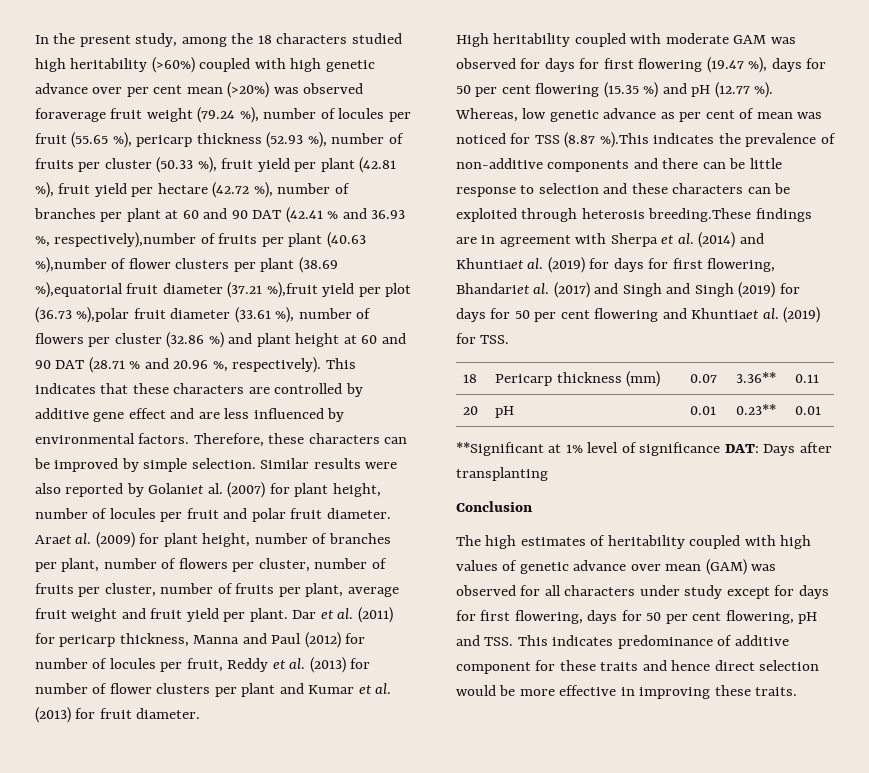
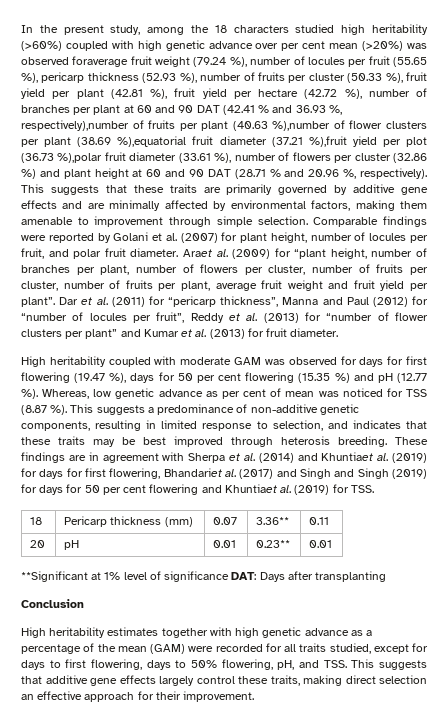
[35,383,343,394] indicates that these characters are controlled -> [50,184,328,195] suggests that these traits are primarily governed
[128,408,166,419] effect -> [21,200,57,209] effects
[224,408,345,422] [35,433,408,447] [34,458,398,472] [35,483,205,497] less influenced by environmental factors. Therefore, these characters can be improved by simple selection. Similar results were also reported by Golaniet -> [109,200,427,211] [21,216,428,227] [21,232,163,243] minimally affected by environmental factors, making them amenable to improvement through simple selection. Comparable findings were reported by Golani et
[186,508,219,519] fruit -> [21,248,44,259] fruit,
[163,533,198,547] plant -> [294,249,327,259] “plant
[249,608,288,622] plant. -> [21,297,55,307] plant”.
[59,633,189,647] pericarp thickness, -> [168,296,279,307] “pericarp thickness”,
[35,658,223,672] number of locules per fruit, -> [21,312,185,323] “number of locules per fruit”,
[35,683,276,697] number of flower clusters per plant -> [326,312,428,321] [21,329,118,339] “number of flower clusters per plant”
[599,132,836,148] [456,158,782,172] [456,183,791,197] [456,208,752,222] %).This indicates the prevalence of non-additive components and there can be little response to selection and these characters can be exploited through heterosis breeding.These -> [50,404,359,415] [21,420,427,431] [21,436,428,447] %). This suggests a predominance of non-additive genetic components, resulting in limited response to selection, and indicates that these traits may be best improved through heterosis breeding. These
[456,535,812,549] [456,559,777,575] [456,585,723,599] The high estimates of heritability coupled with high values of genetic advance over mean (GAM) was observed for all characters under study -> [21,627,373,638] [21,643,371,654] High heritability estimates together with high genetic advance as a percentage of the mean (GAM) were recorded for all traits studied,
[456,610,476,621] for -> [49,660,61,668] to
[621,610,818,624] [456,635,789,649] [456,660,820,674] [456,685,798,699] for 50 per cent flowering, pH and TSS. This indicates predominance of additive component for these traits and hence direct selection would be more effective in improving these traits. -> [175,659,428,670] [21,675,427,686] [21,691,255,702] to 50% flowering, pH, and TSS. This suggests that additive gene effects largely control these traits, making direct selection an effective approach for their improvement.

